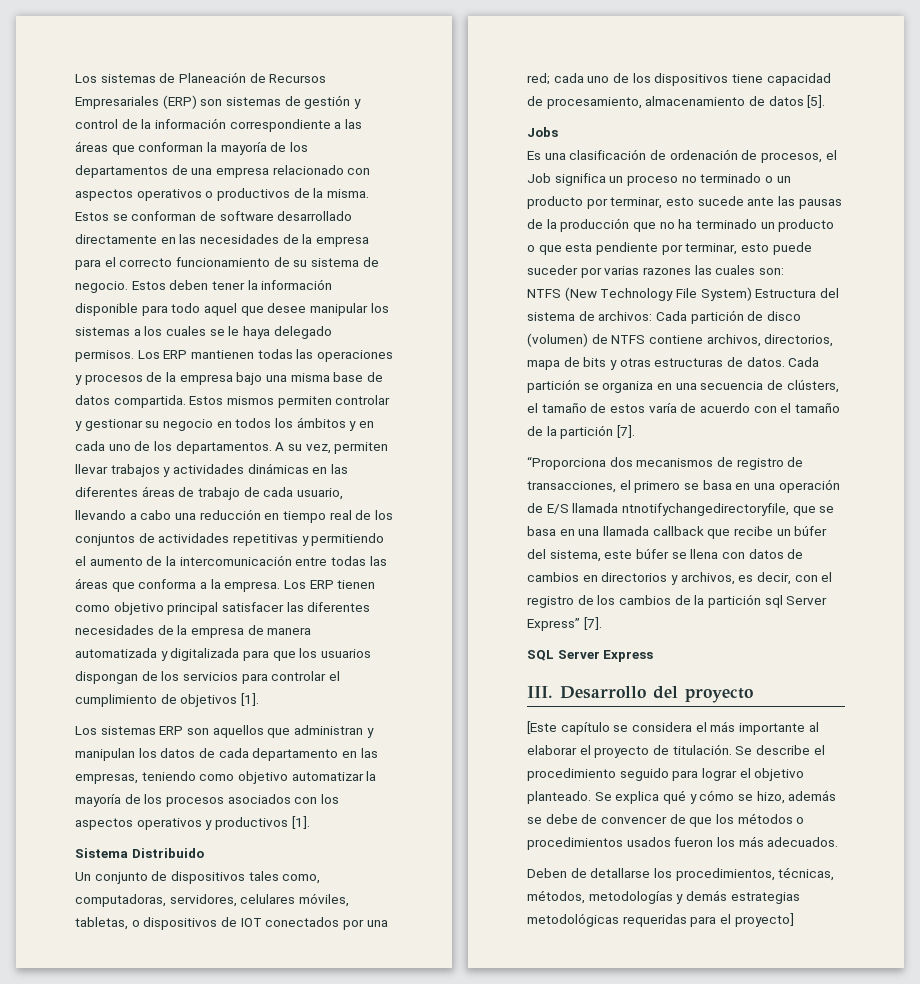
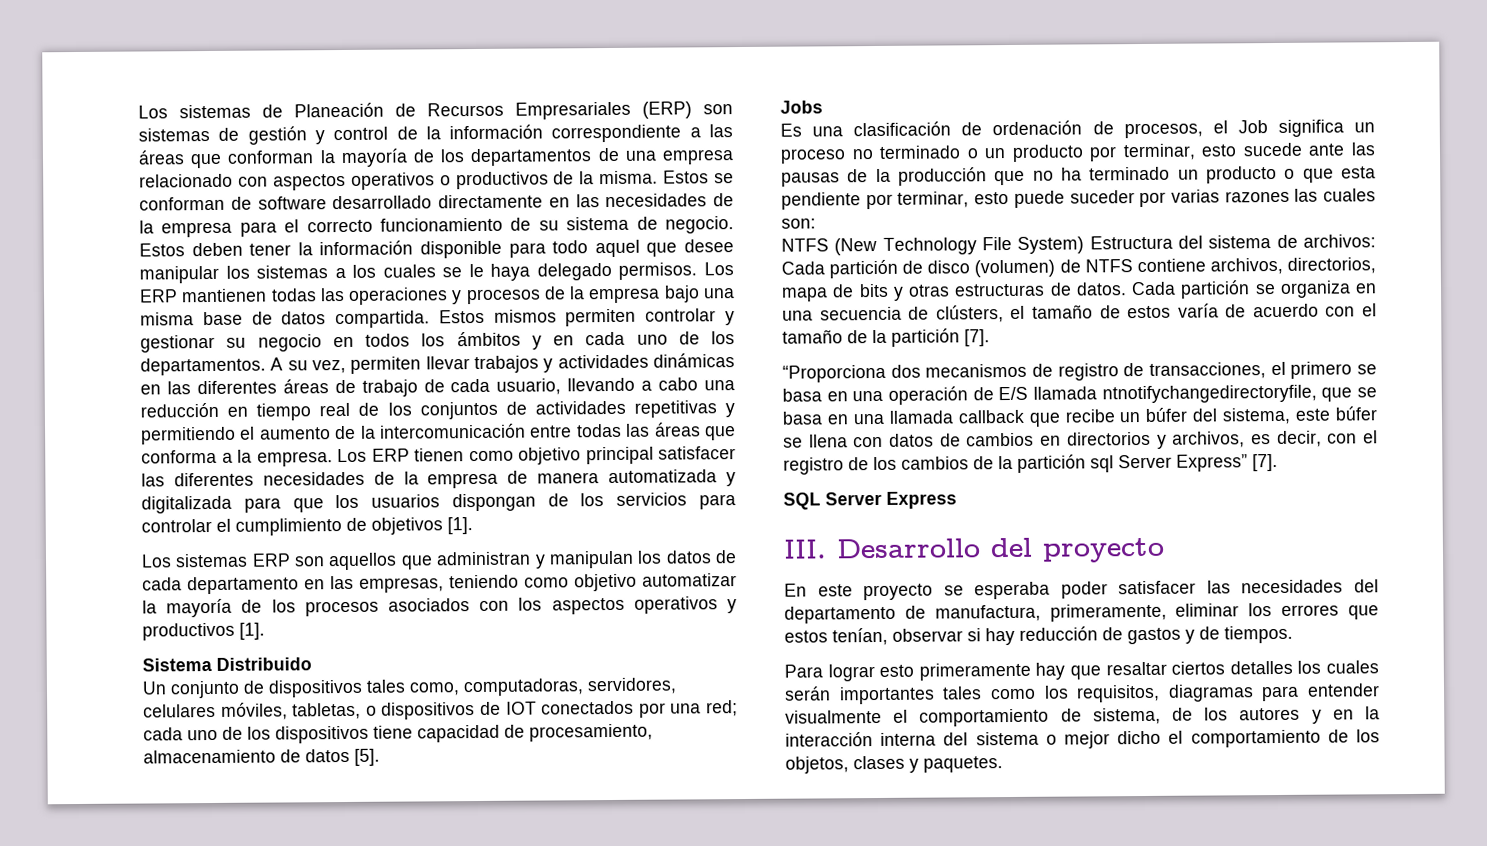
[527,721,819,735] [527,744,825,758] [527,768,805,781] [527,790,837,804] [527,813,805,827] [527,836,839,850] [527,867,835,881] [527,890,800,904] [527,913,794,927] [Este capítulo se considera el más importante al elaborar el proyecto de titulación. Se describe el procedimiento seguido para lograr el objetivo planteado. Se explica qué y cómo se hizo, además se debe de convencer de que los métodos o procedimientos usados fueron los más adecuados. // Deben de detallarse los procedimientos, técnicas, métodos, metodologías y demás estrategias metodológicas requeridas para el proyecto] -> [784,579,1379,601] [784,603,1379,624] [784,625,1293,646] [784,660,1379,682] [784,683,1380,705] [785,706,1380,727] [785,729,1380,749] [785,755,1003,774] En este proyecto se esperaba poder satisfacer las necesidades del departamento de manufactura, primeramente, eliminar los errores que estos tenían, observar si hay reducción de gastos y de tiempos. // Para lograr esto primeramente hay que resaltar ciertos detalles los cuales serán importantes tales como los requisitos, diagramas para entender visualmente el comportamiento de sistema, de los autores y en la interacción interna del sistema o mejor dicho el comportamiento de los objetos, clases y paquetes.

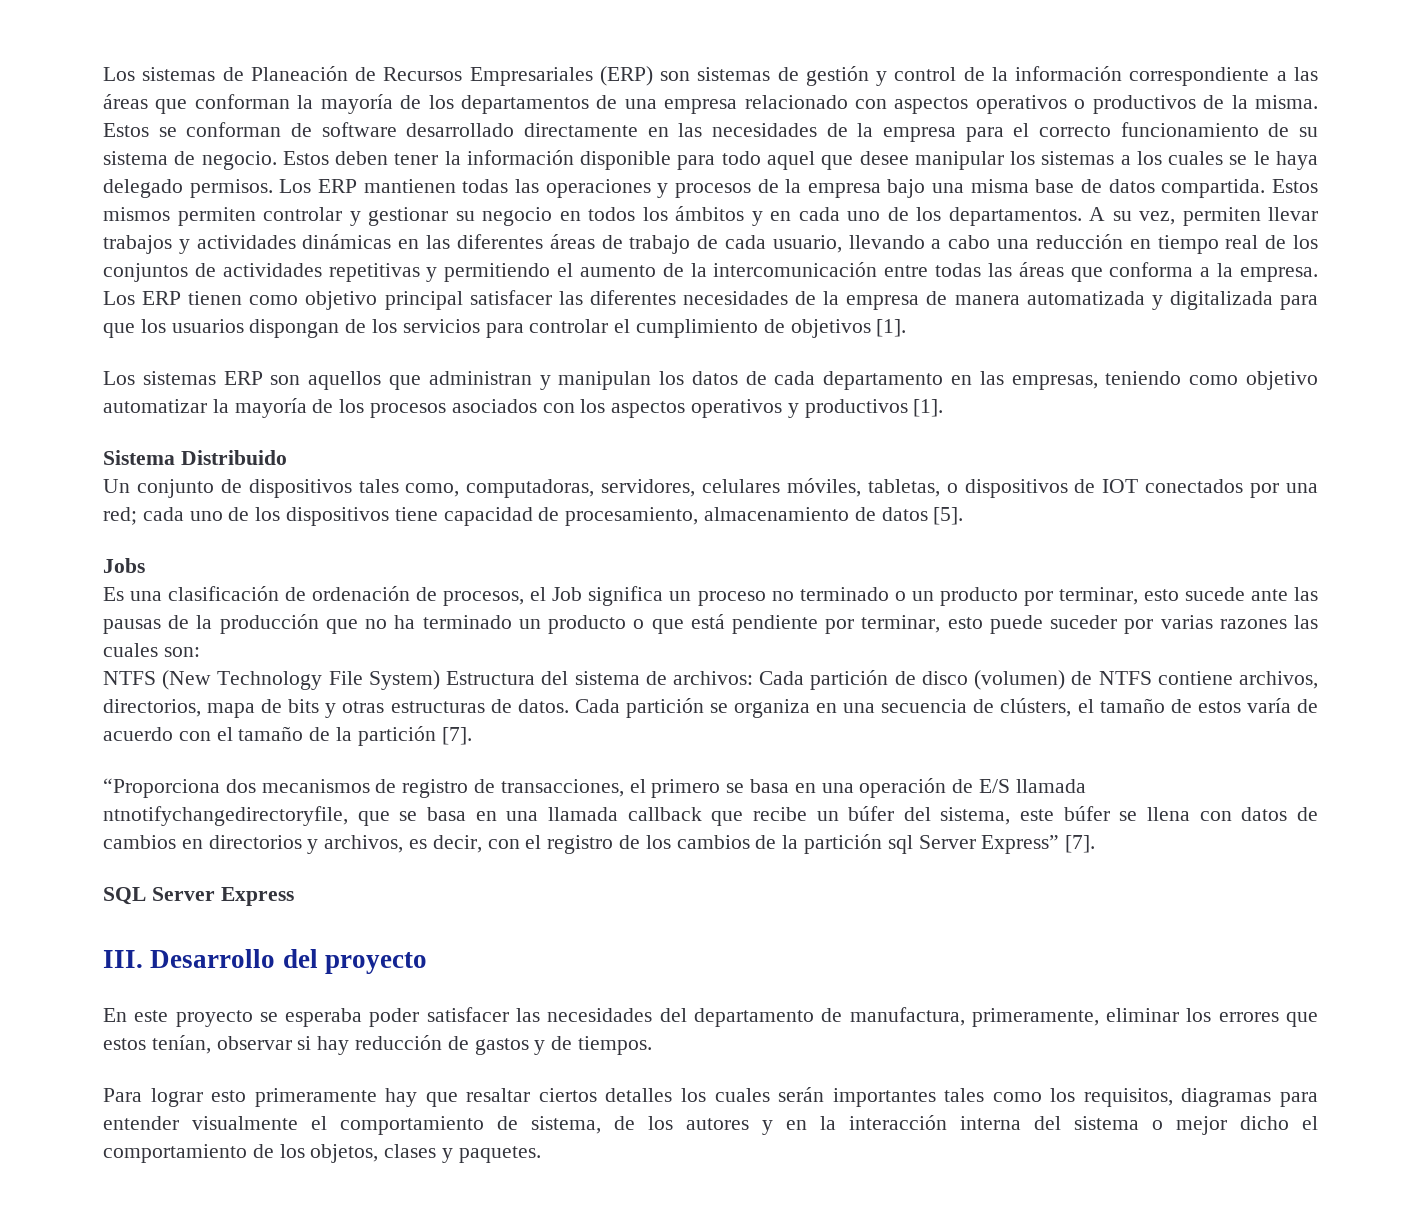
[1341,166,1376,179] esta -> [690,614,725,629] está

